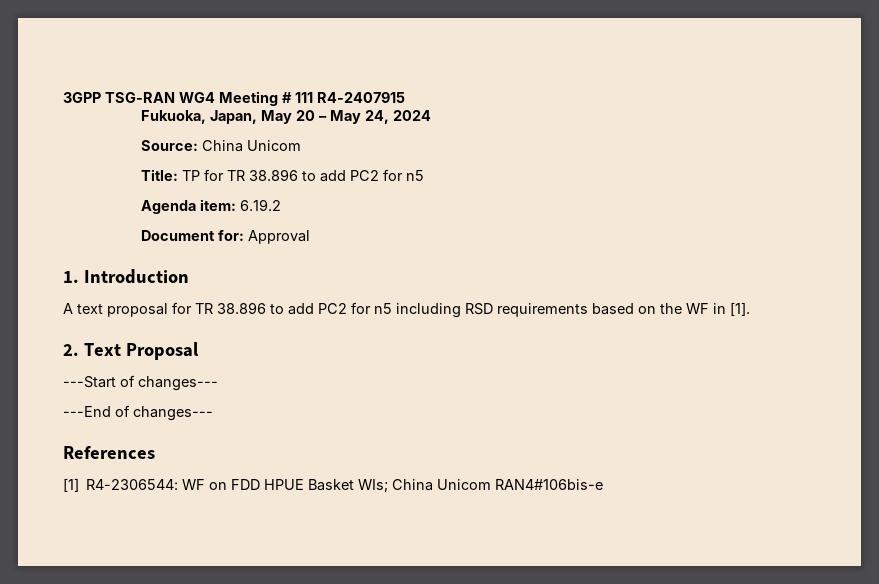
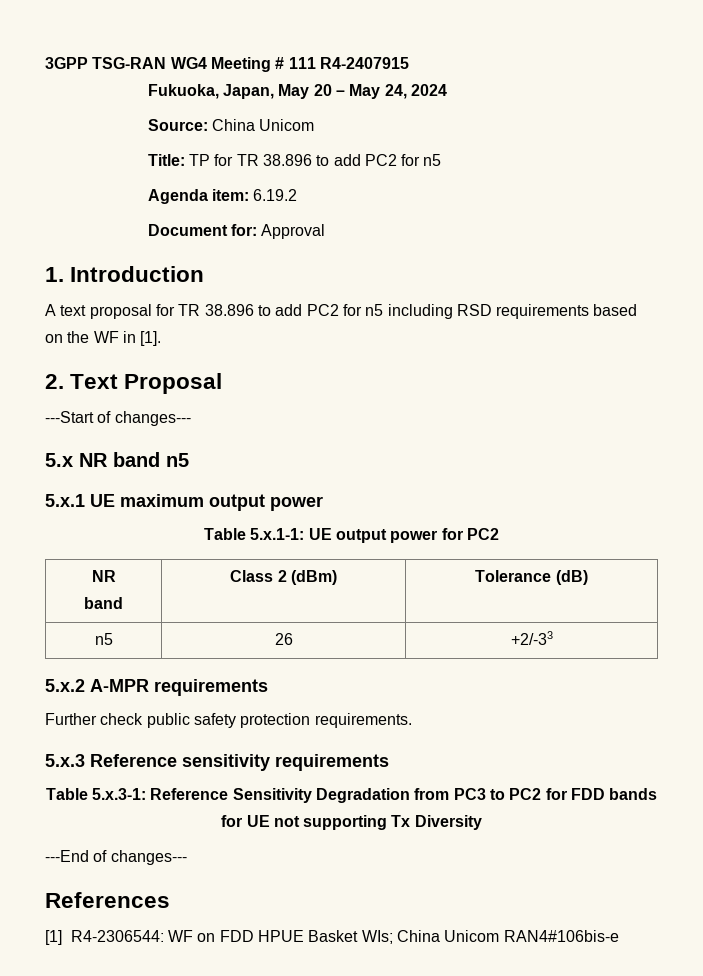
(218, 383) none -> [45,452,189,467] [45,494,323,511] [204,528,499,543] [91,570,116,582] [84,597,123,609] [230,570,337,585] [475,570,588,585] [94,633,113,645] [274,633,293,645] [510,631,553,645] [45,679,268,696] [45,713,412,728] [45,754,389,771] [45,788,658,803] [221,815,482,830] // 5.x NR band n5 // 5.x.1 UE maximum output power // Table 5.x.1-1: UE output power for PC2 // NR // band | Class 2 (dBm) | Tolerance (dB) // n5 | 26 | +2/-33 // 5.x.2 A-MPR requirements // Further check public safety protection requirements. // 5.x.3 Reference sensitivity requirements // Table 5.x.3-1: Reference Sensitivity Degradation from PC3 to PC2 for FDD bands for UE not supporting Tx Diversity

